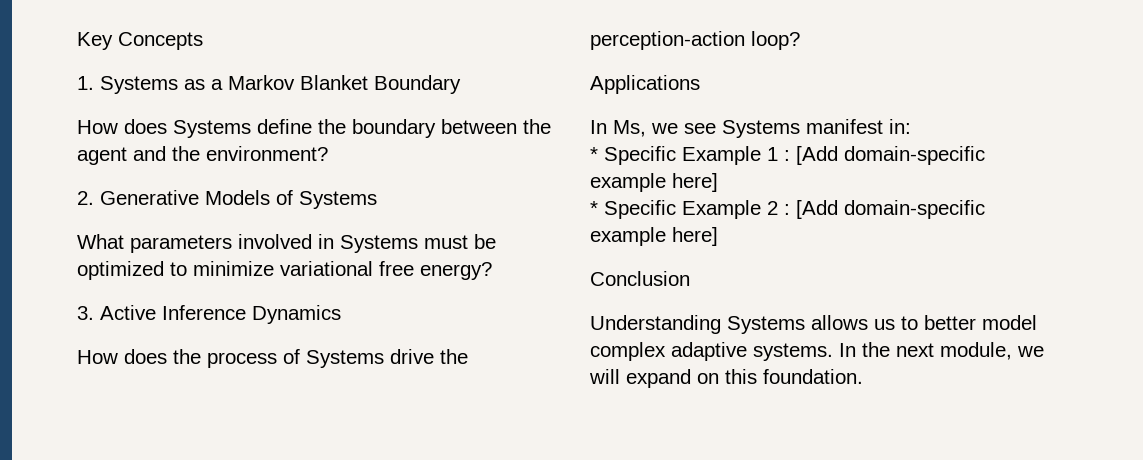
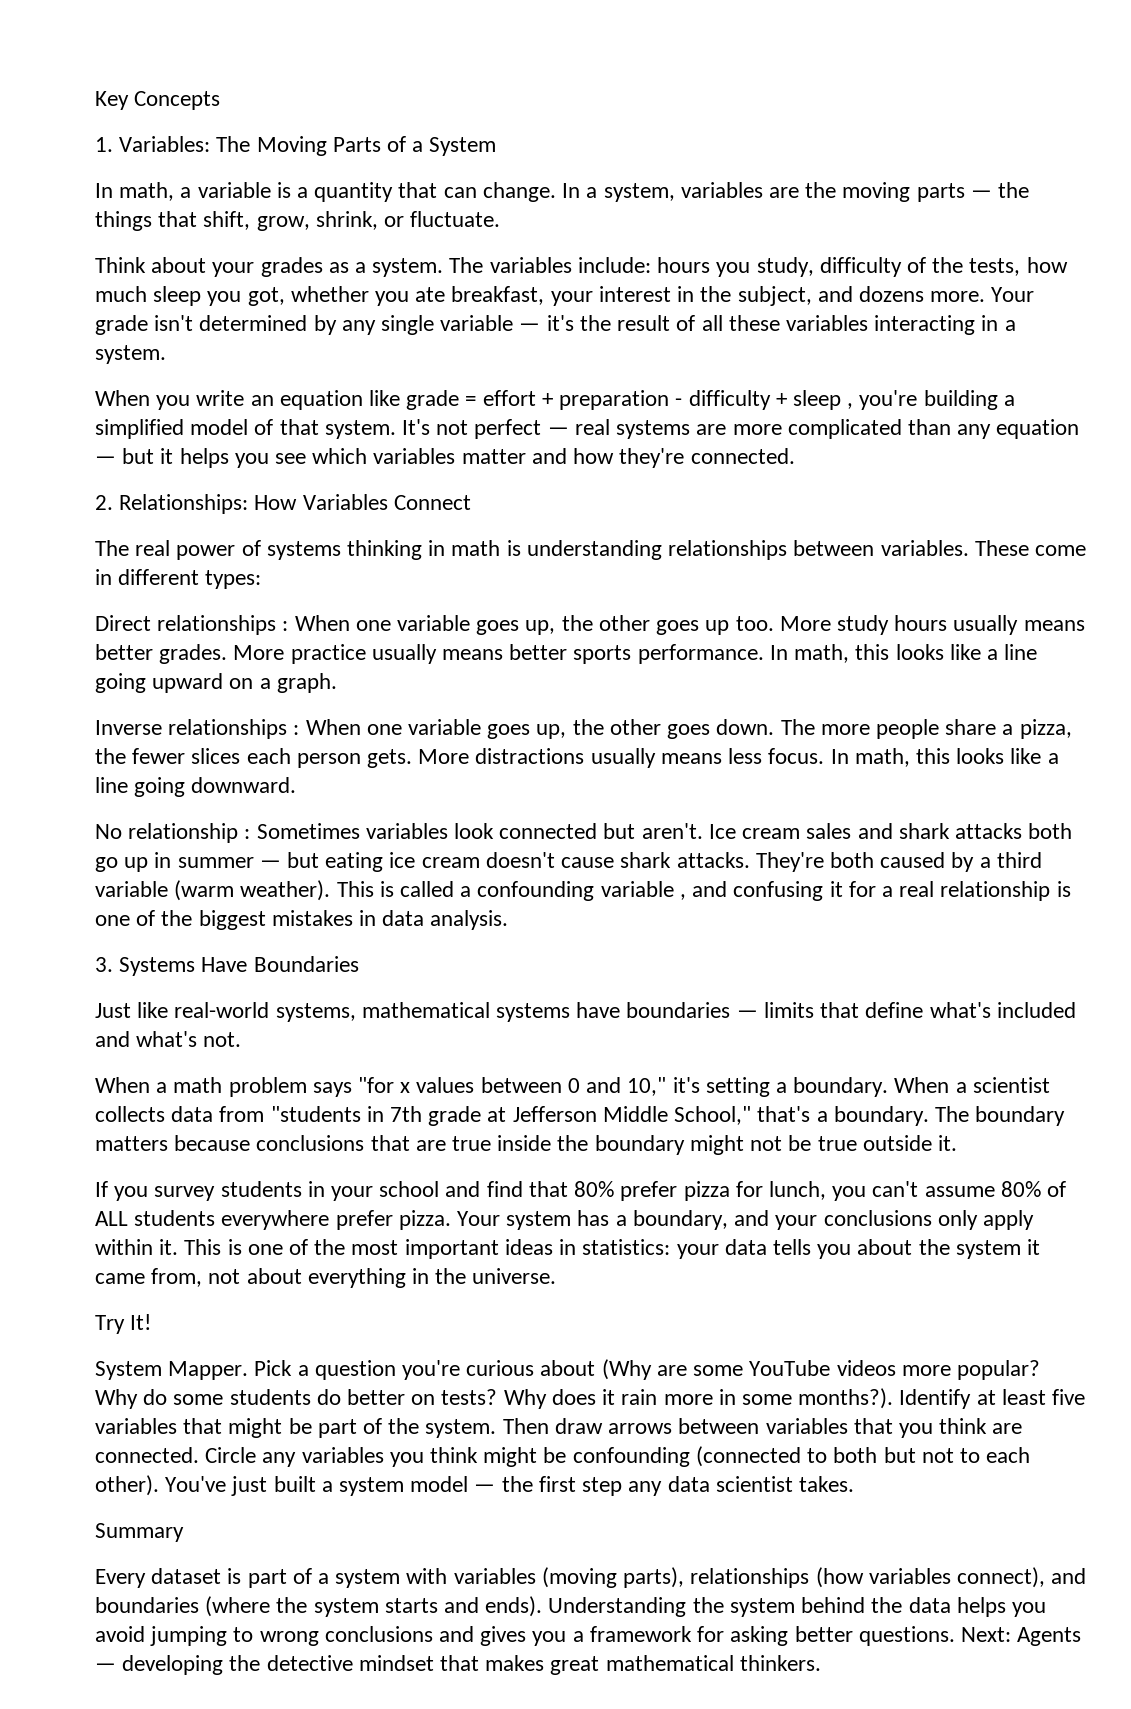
[100,75,461,94] [77,119,551,138] [77,146,328,165] [77,190,377,209] [77,234,496,253] [77,261,492,280] [77,305,341,324] [77,349,468,368] [590,31,800,50] [590,75,700,94] [590,119,911,138] [590,146,985,165] [590,173,718,192] [590,200,985,219] [590,227,718,246] [590,271,690,286] [590,315,1037,334] [590,342,1044,361] [589,369,863,388] Systems as a Markov Blanket Boundary // How does Systems define the boundary between the agent and the environment? // 2. Generative Models of Systems // What parameters involved in Systems must be optimized to minimize variational free energy? // 3. Active Inference Dynamics // How does the process of Systems drive the perception-action loop? // Applications // In Ms, we see Systems manifest in: // * Specific Example 1 : [Add domain-specific example here] // * Specific Example 2 : [Add domain-specific example here] // Conclusion // Understanding Systems allows us to better model complex adaptive systems. In the next module, we will expand on this foundation. -> [119,136,497,156] [95,182,1029,202] [95,211,501,231] [95,257,1068,277] [95,286,1035,306] [95,315,1016,335] [95,345,166,364] [95,390,1015,410] [95,419,1080,439] [95,448,795,468] [95,494,471,514] [95,540,1086,560] [95,569,262,589] [95,615,1085,635] [95,644,1038,664] [95,673,337,693] [95,719,1072,739] [95,748,1059,768] [95,777,297,797] [95,823,1073,843] [95,852,1042,872] [95,880,1071,901] [95,910,509,930] [95,956,359,976] [95,1002,1076,1022] [95,1031,242,1047] [95,1077,1050,1097] [95,1106,1066,1126] [95,1135,957,1155] [95,1181,1066,1201] [95,1210,1034,1230] [95,1239,1040,1259] [95,1268,557,1288] [95,1314,152,1334] [95,1359,1040,1380] [95,1388,1085,1409] [95,1418,1023,1438] [95,1446,1031,1467] [95,1475,854,1496] [95,1523,184,1542] [95,1567,1087,1588] [95,1596,1046,1617] [95,1626,1082,1646] [95,1655,821,1675] Variables: The Moving Parts of a System // In math, a variable is a quantity that can change. In a system, variables are the moving parts — the things that shift, grow, shrink, or fluctuate. // Think about your grades as a system. The variables include: hours you study, difficulty of the tests, how much sleep you got, whether you ate breakfast, your interest in the subject, and dozens more. Your grade isn't determined by any single variable — it's the result of all these variables interacting in a system. // When you write an equation like grade = effort + preparation - difficulty + sleep , you're building a simplified model of that system. It's not perfect — real systems are more complicated than any equation — but it helps you see which variables matter and how they're connected. // 2. Relationships: How Variables Connect // The real power of systems thinking in math is understanding relationships between variables. These come in different types: // Direct relationships : When one variable goes up, the other goes up too. More study hours usually means better grades. More practice usually means better sports performance. In math, this looks like a line going upward on a graph. // Inverse relationships : When one variable goes up, the other goes down. The more people share a pizza, the fewer slices each person gets. More distractions usually means less focus. In math, this looks like a line going downward. // No relationship : Sometimes variables look connected but aren't. Ice cream sales and shark attacks both go up in summer — but eating ice cream doesn't cause shark attacks. They're both caused by a third variable (warm weather). This is called a confounding variable , and confusing it for a real relationship is one of the biggest mistakes in data analysis. // 3. Systems Have Boundaries // Just like real-world systems, mathematical systems have boundaries — limits that define what's included and what's not. // When a math problem says "for x values between 0 and 10," it's setting a boundary. When a scientist collects data from "students in 7th grade at Jefferson Middle School," that's a boundary. The boundary matters because conclusions that are true inside the boundary might not be true outside it. // If you survey students in your school and find that 80% prefer pizza for lunch, you can't assume 80% of ALL students everywhere prefer pizza. Your system has a boundary, and your conclusions only apply within it. This is one of the most important ideas in statistics: your data tells you about the system it came from, not about everything in the universe. // Try It! // System Mapper. Pick a question you're curious about (Why are some YouTube videos more popular? Why do some students do better on tests? Why does it rain more in some months?). Identify at least five variables that might be part of the system. Then draw arrows between variables that you think are connected. Circle any variables you think might be confounding (connected to both but not to each other). You've just built a system model — the first step any data scientist takes. // Summary // Every dataset is part of a system with variables (moving parts), relationships (how variables connect), and boundaries (where the system starts and ends). Understanding the system behind the data helps you avoid jumping to wrong conclusions and gives you a framework for asking better questions. Next: Agents — developing the detective mindset that makes great mathematical thinkers.

